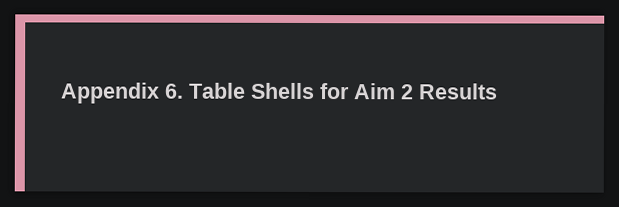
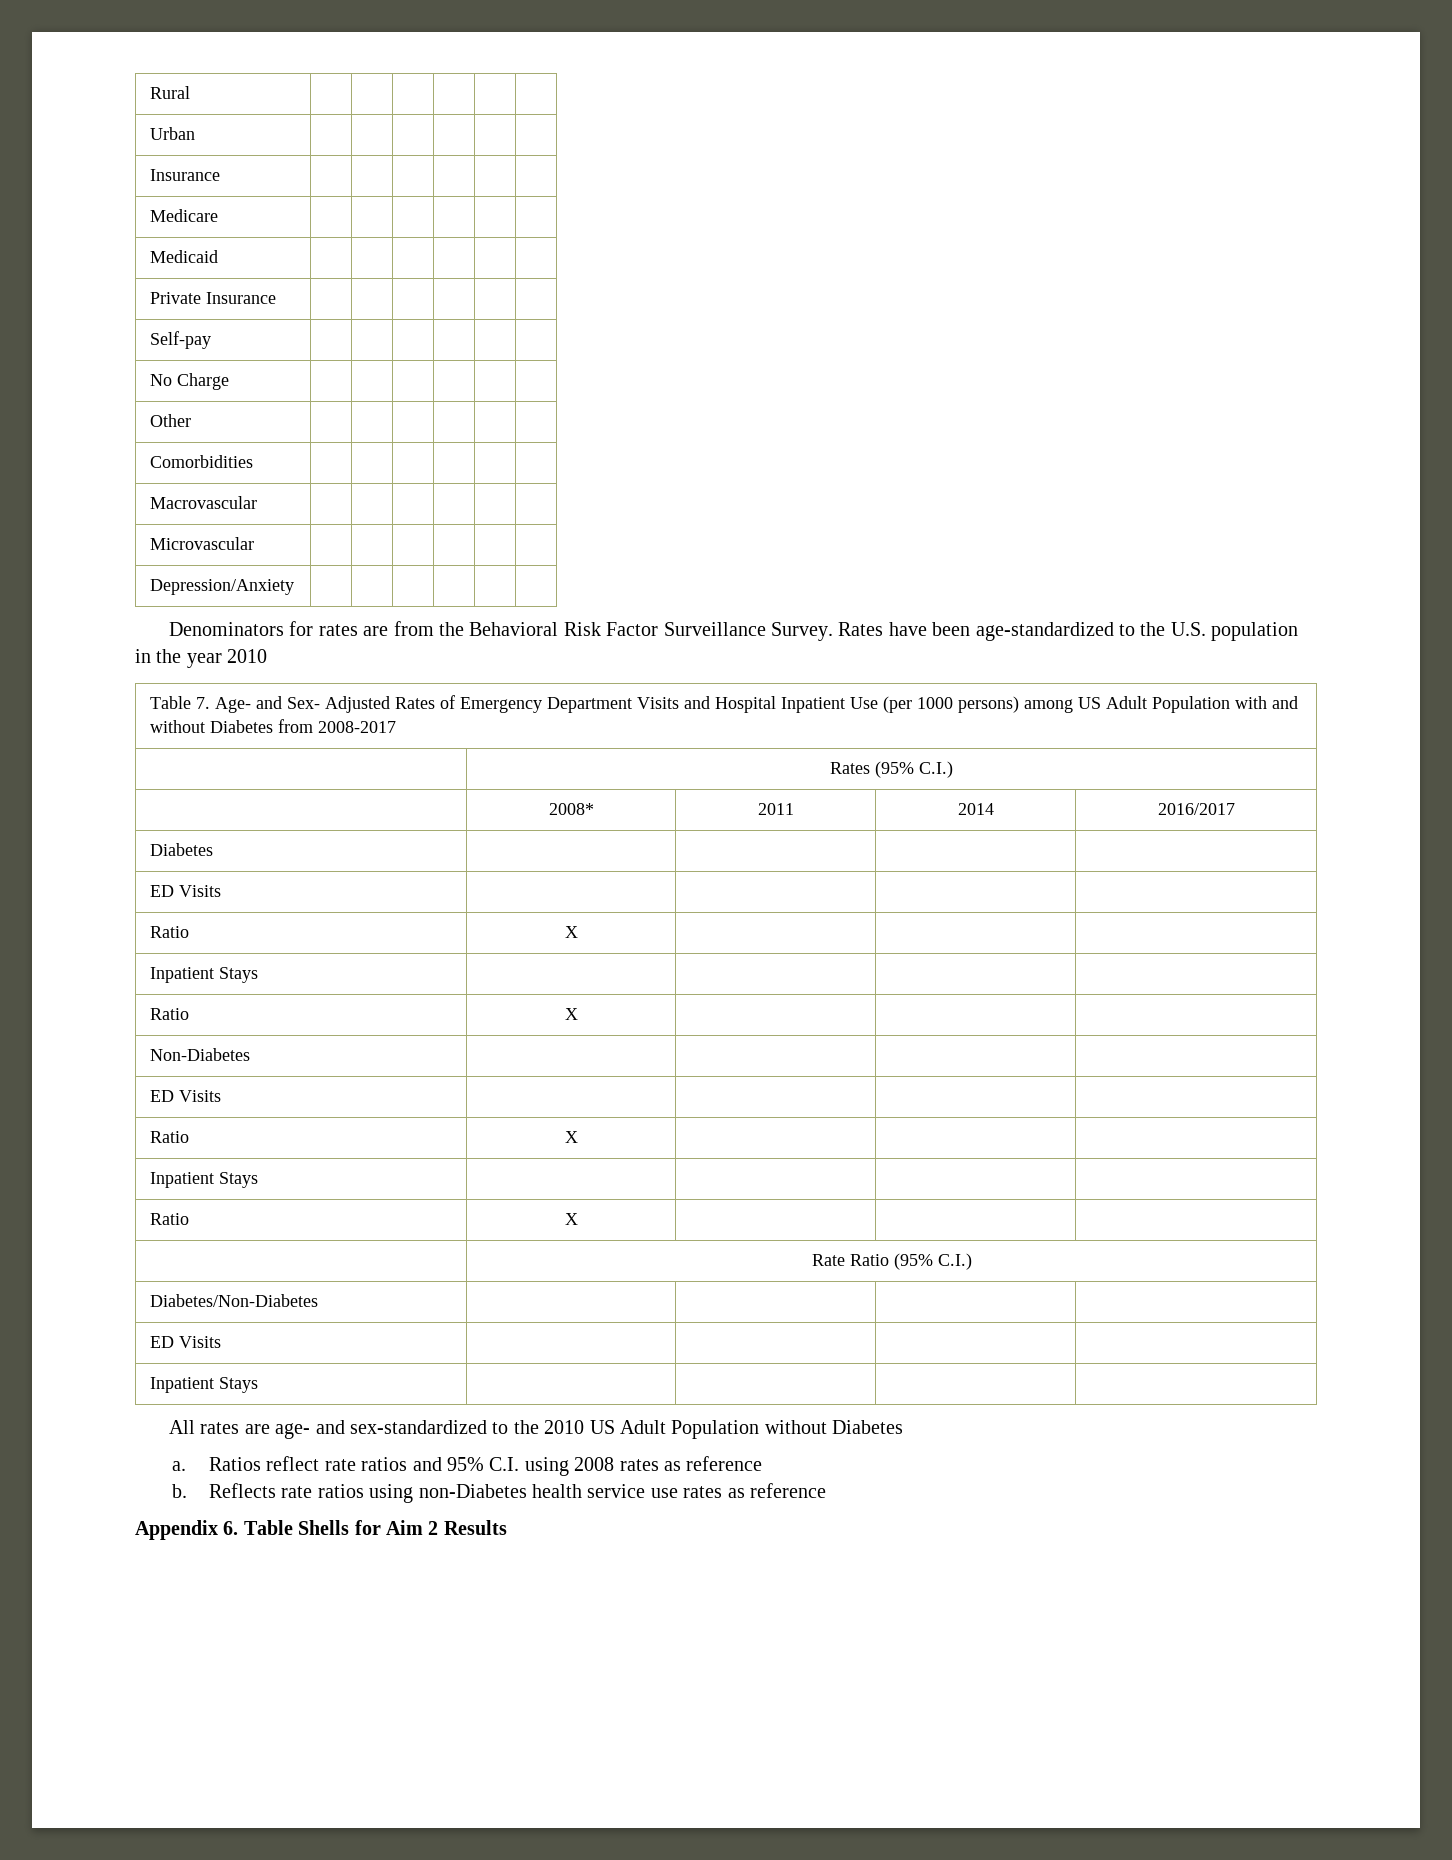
(60, 93) none -> [150,86,191,99] [150,127,196,140] [150,169,221,181] [150,209,219,222] [150,250,219,263] [150,292,277,304] [150,331,212,349] [150,373,230,390] [150,414,192,427] [150,455,254,468] [150,496,258,509] [150,537,255,550] [150,579,295,595] [168,621,1299,641] [135,649,268,668] [150,695,1299,713] [150,719,397,733] [830,761,953,778] [548,803,594,815] [757,803,794,815] [957,803,994,815] [1157,803,1235,815] [150,843,214,856] [150,885,222,897] [150,926,190,938] [564,926,578,938] [150,967,259,983] [150,1008,190,1020] [564,1008,578,1020] [150,1048,251,1061] [150,1090,222,1102] [150,1131,190,1143] [564,1131,578,1143] [150,1172,259,1188] [150,1213,190,1225] [564,1213,578,1225] [811,1253,972,1270] [150,1294,319,1307] [150,1336,222,1348] [150,1377,259,1393] [168,1420,904,1439] [172,1456,763,1476] [172,1483,827,1503] Rural | | | | | | // Urban | | | | | | // Insurance | | | | | | // Medicare | | | | | | // Medicaid | | | | | | // Private Insurance | | | | | | // Self-pay | | | | | | // No Charge | | | | | | // Other | | | | | | // Comorbidities | | | | | | // Macrovascular | | | | | | // Microvascular | | | | | | // Depression/Anxiety | | | | | | // Denominators for rates are from the Behavioral Risk Factor Surveillance Survey. Rates have been age-standardized to the U.S. population in the year 2010 // Table 7. Age- and Sex- Adjusted Rates of Emergency Department Visits and Hospital Inpatient Use (per 1000 persons) among US Adult Population with and without Diabetes from 2008-2017 // | Rates (95% C.I.) // | 2008* | 2011 | 2014 | 2016/2017 // Diabetes | | | | // ED Visits | | | | // Ratio | X | | | // Inpatient Stays | | | | // Ratio | X | | | // Non-Diabetes | | | | // ED Visits | | | | // Ratio | X | | | // Inpatient Stays | | | | // Ratio | X | | | // | Rate Ratio (95% C.I.) // Diabetes/Non-Diabetes | | | | // ED Visits | | | | // Inpatient Stays | | | | // All rates are age- and sex-standardized to the 2010 US Adult Population without Diabetes // a. Ratios reflect rate ratios and 95% C.I. using 2008 rates as reference // b. Reflects rate ratios using non-Diabetes health service use rates as reference //

